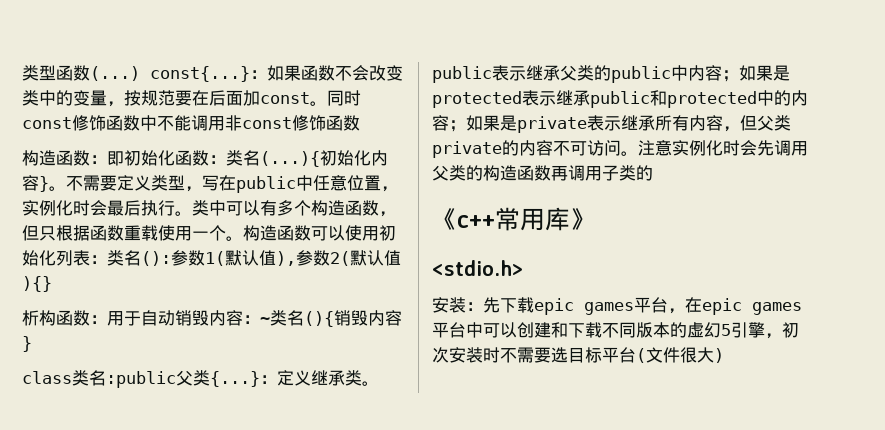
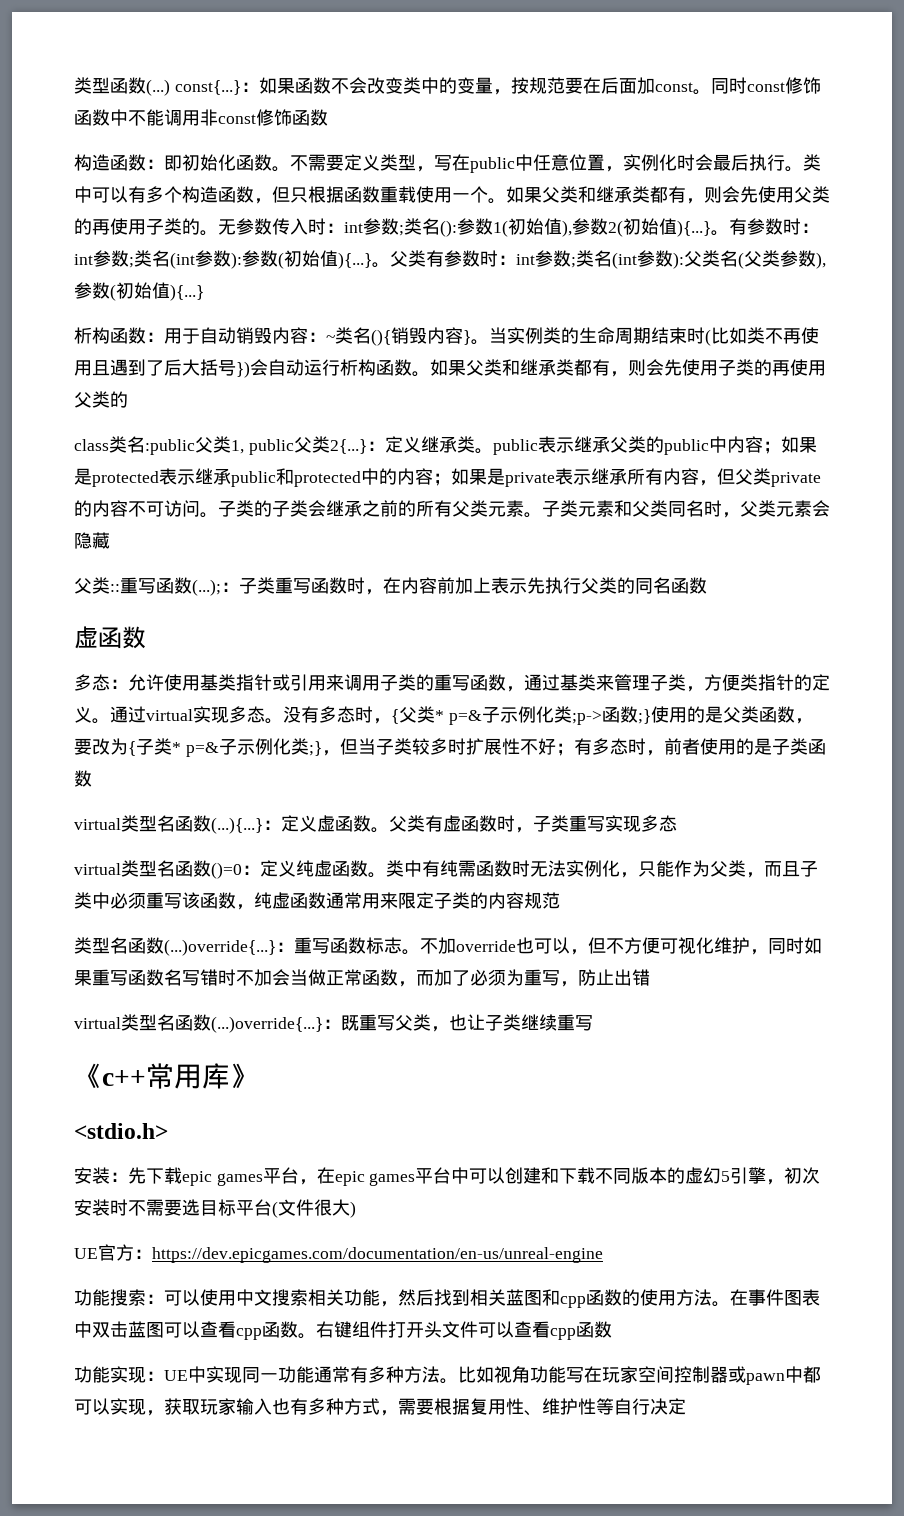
[209,150,388,167] [22,175,49,192] ：类名(...){初始化内容} -> (272, 162) none
[243,225,396,241] [22,250,107,266] 构造函数可以使用初始化列表： -> [506,186,830,204] [74,218,404,236] 如果父类和继承类都有，则会先使用父类的再使用子类的。无参数传入时：int参数;
[225,250,259,266] 默认 -> [508,218,544,235] 初始
[350,250,401,266] [22,276,52,292] 默认值){} -> [623,218,819,237] [74,250,826,269] [74,282,204,301] 初始值){...}。有参数时：int参数;类名(int参数):参数(初始值){...}。父类有参数时：int参数;类名(int参数):父类名(父类参数),参数(初始值){...}
(32, 344) none -> [471,327,819,346] [74,359,826,378] [74,391,128,408] 。当实例类的生命周期结束时(比如类不再使用且遇到了后大括号})会自动运行析构函数。如果父类和继承类都有，则会先使用子类的再使用父类的
[210,371,260,387] {...} -> [231,436,367,455] 1, public父类2{...}
[638,140,808,156] [432,165,653,181] 注意实例化时会先调用父类的构造函数再调用子类的 -> [218,500,830,518] [74,532,110,549] [74,577,707,596] [74,626,146,649] [74,674,830,692] [74,706,813,725] [74,738,826,757] [74,770,92,787] [74,815,677,834] [74,860,818,879] [74,892,560,910] [74,937,822,956] [74,969,650,987] [74,1014,593,1033] 子类的子类会继承之前的所有父类元素。子类元素和父类同名时，父类元素会隐藏 // 父类::重写函数(...);：子类重写函数时，在内容前加上表示先执行父类的同名函数 // 虚函数 // 多态：允许使用基类指针或引用来调用子类的重写函数，通过基类来管理子类，方便类指针的定义。通过virtual实现多态。没有多态时，{父类* p=&子示例化类;p->函数;}使用的是父类函数，要改为{子类* p=&子示例化类;}，但当子类较多时扩展性不好；有多态时，前者使用的是子类函数 // virtual类型名函数(...){...}：定义虚函数。父类有虚函数时，子类重写实现多态 // virtual类型名函数()=0：定义纯虚函数。类中有纯需函数时无法实例化，只能作为父类，而且子类中必须重写该函数，纯虚函数通常用来限定子类的内容规范 // 类型名函数(...)override{...}：重写函数标志。不加override也可以，但不方便可视化维护，同时如果重写函数名写错时不加会当做正常函数，而加了必须为重写，防止出错 // virtual类型名函数(...)override{...}：既重写父类，也让子类继续重写
(724, 355) none -> [74,1244,603,1263] [74,1289,820,1308] [74,1321,612,1340] [74,1366,821,1385] [74,1398,686,1416] // UE官方：https://dev.epicgames.com/documentation/en-us/unreal-engine // 功能搜索：可以使用中文搜索相关功能，然后找到相关蓝图和cpp函数的使用方法。在事件图表中双击蓝图可以查看cpp函数。右键组件打开头文件可以查看cpp函数 // 功能实现：UE中实现同一功能通常有多种方法。比如视角功能写在玩家空间控制器或pawn中都可以实现，获取玩家输入也有多种方式，需要根据复用性、维护性等自行决定

